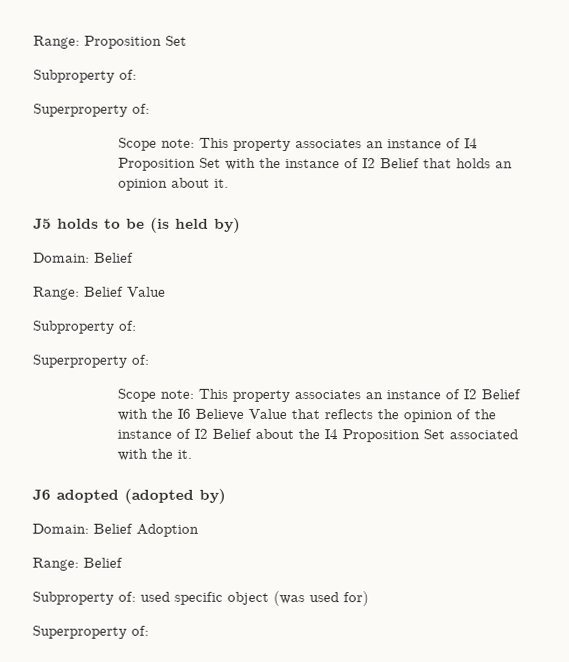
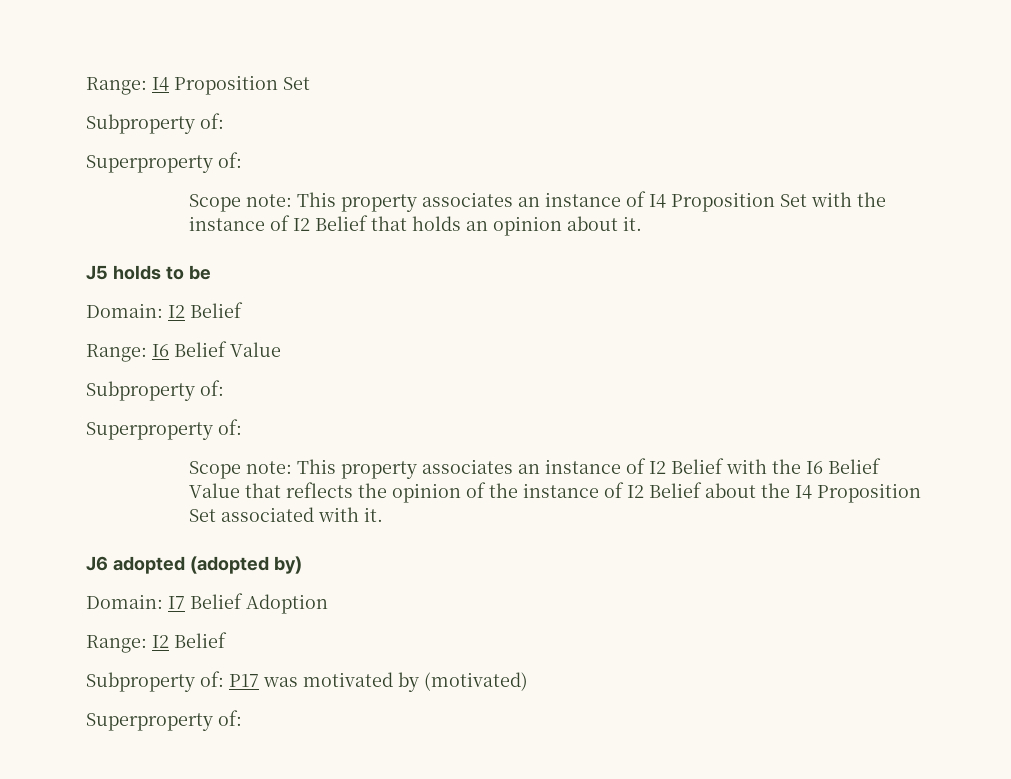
[33,35,80,49] Range: -> [86,77,169,95] Range: I4
[150,217,241,233] [33,252,90,263] (is held by) // Domain: -> [86,303,185,318] // Domain: I2
(80, 293) none -> [152,344,169,357] I6
[195,408,245,421] Believe -> [827,458,881,474] Belief
[151,448,174,459] the -> (359, 514) none
(89, 528) none -> [168,596,185,609] I7
(79, 564) none -> [152,635,169,648] I2
[140,590,369,607] used specific object (was used for) -> [229,672,528,692] P17 was motivated by (motivated)

